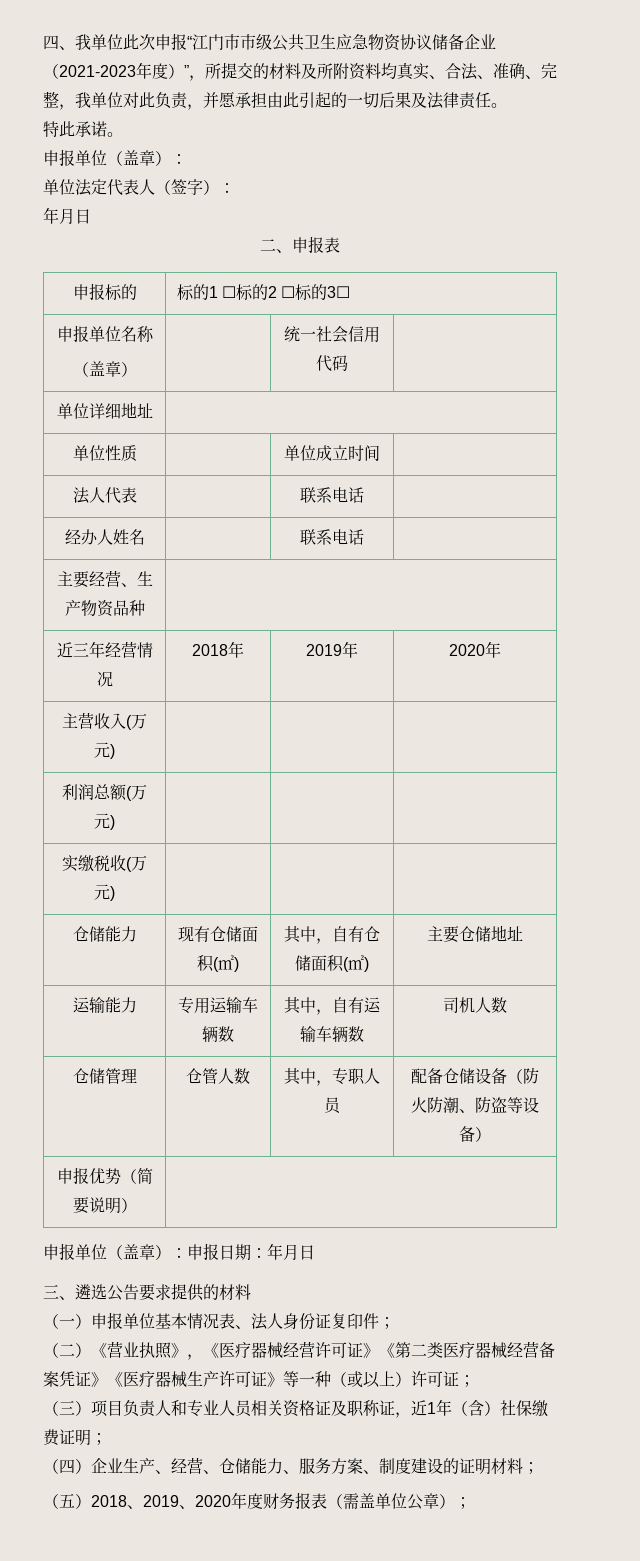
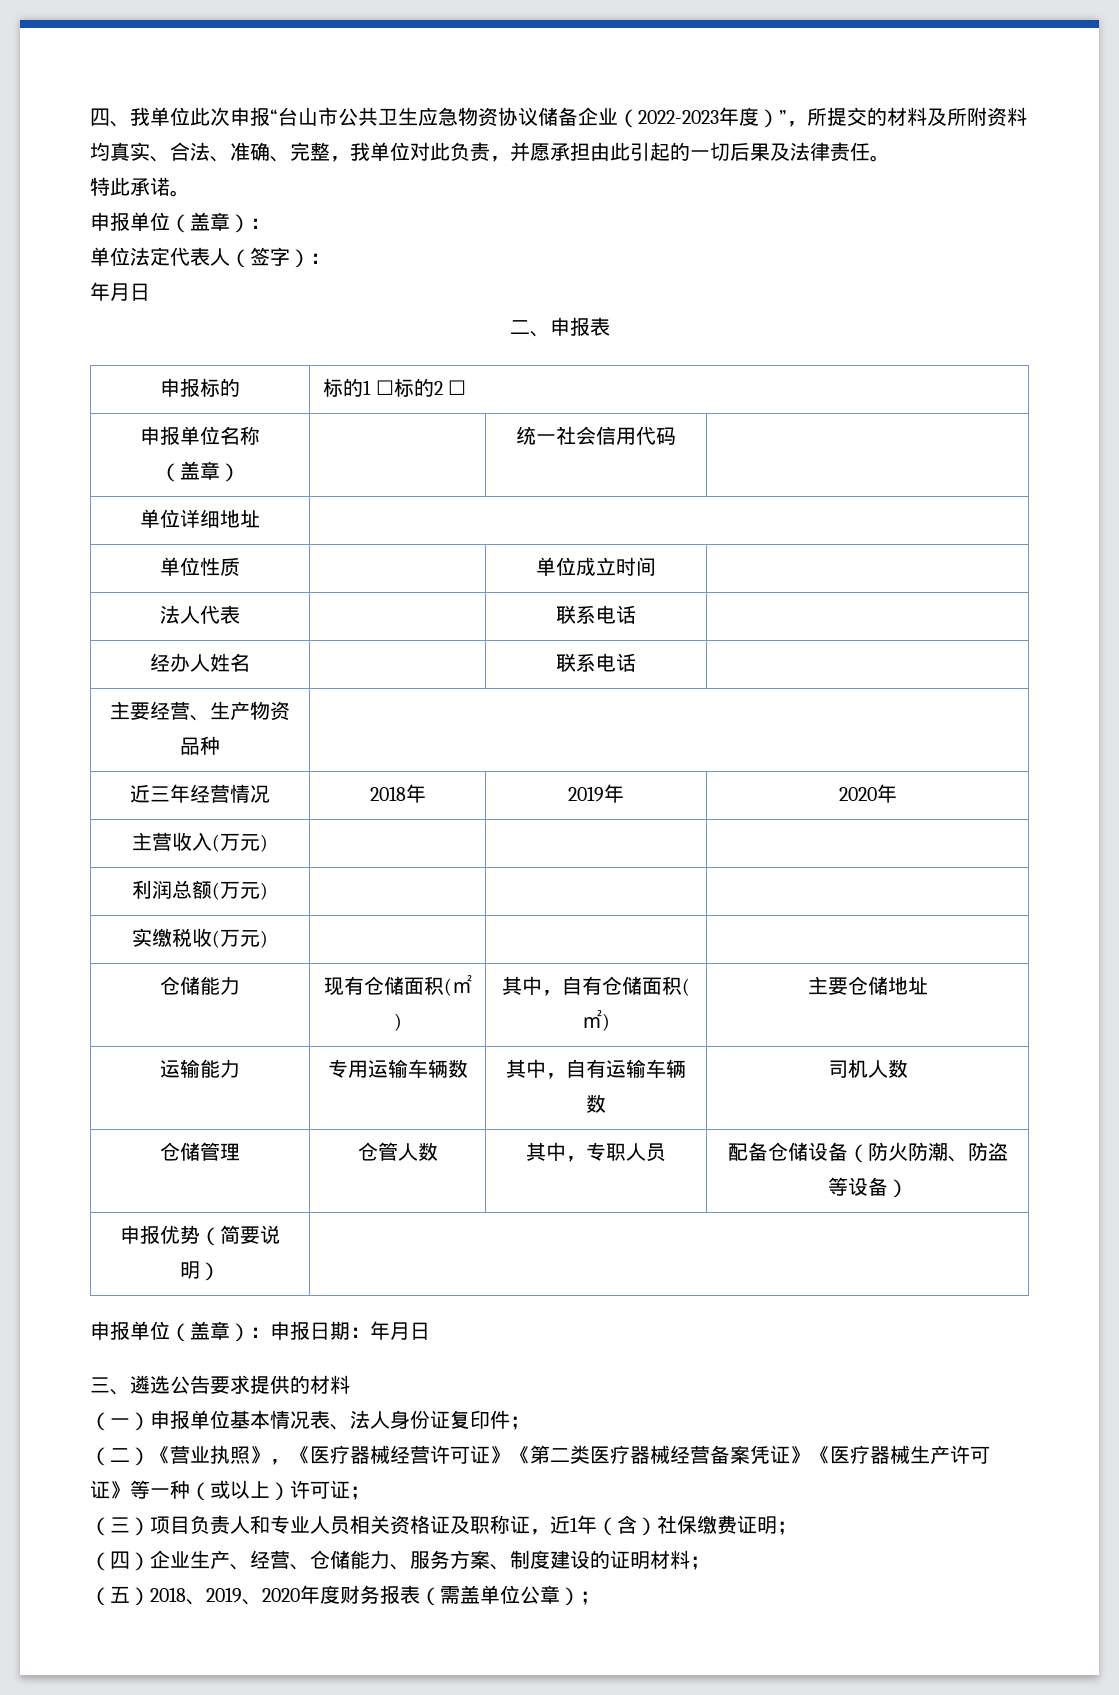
[192,34,272,50] 江门市市级 -> [278,107,338,126] 台山市
[59,65,136,77] 2021-2023 -> [638,110,719,124] 2022-2023
[295,284,351,301] 标的3☐ -> (466, 387) none

